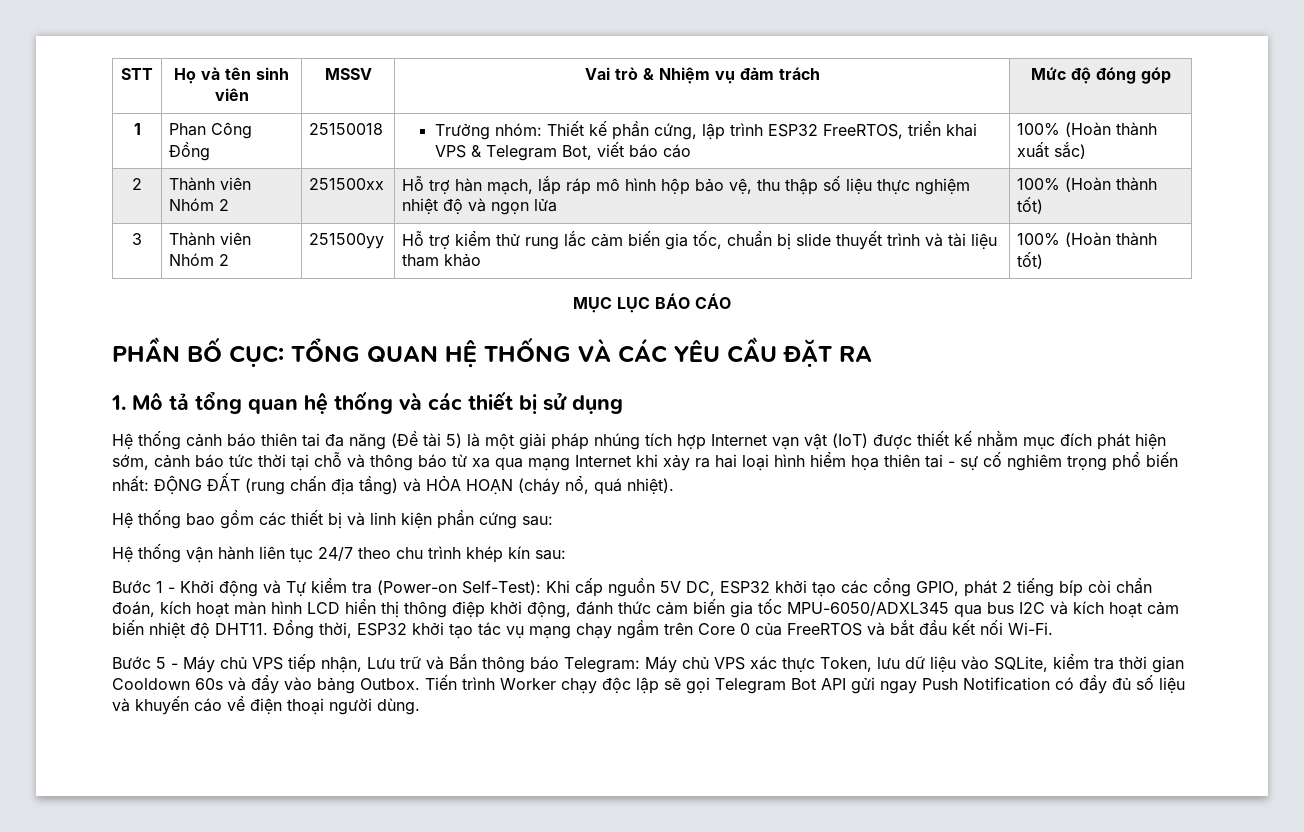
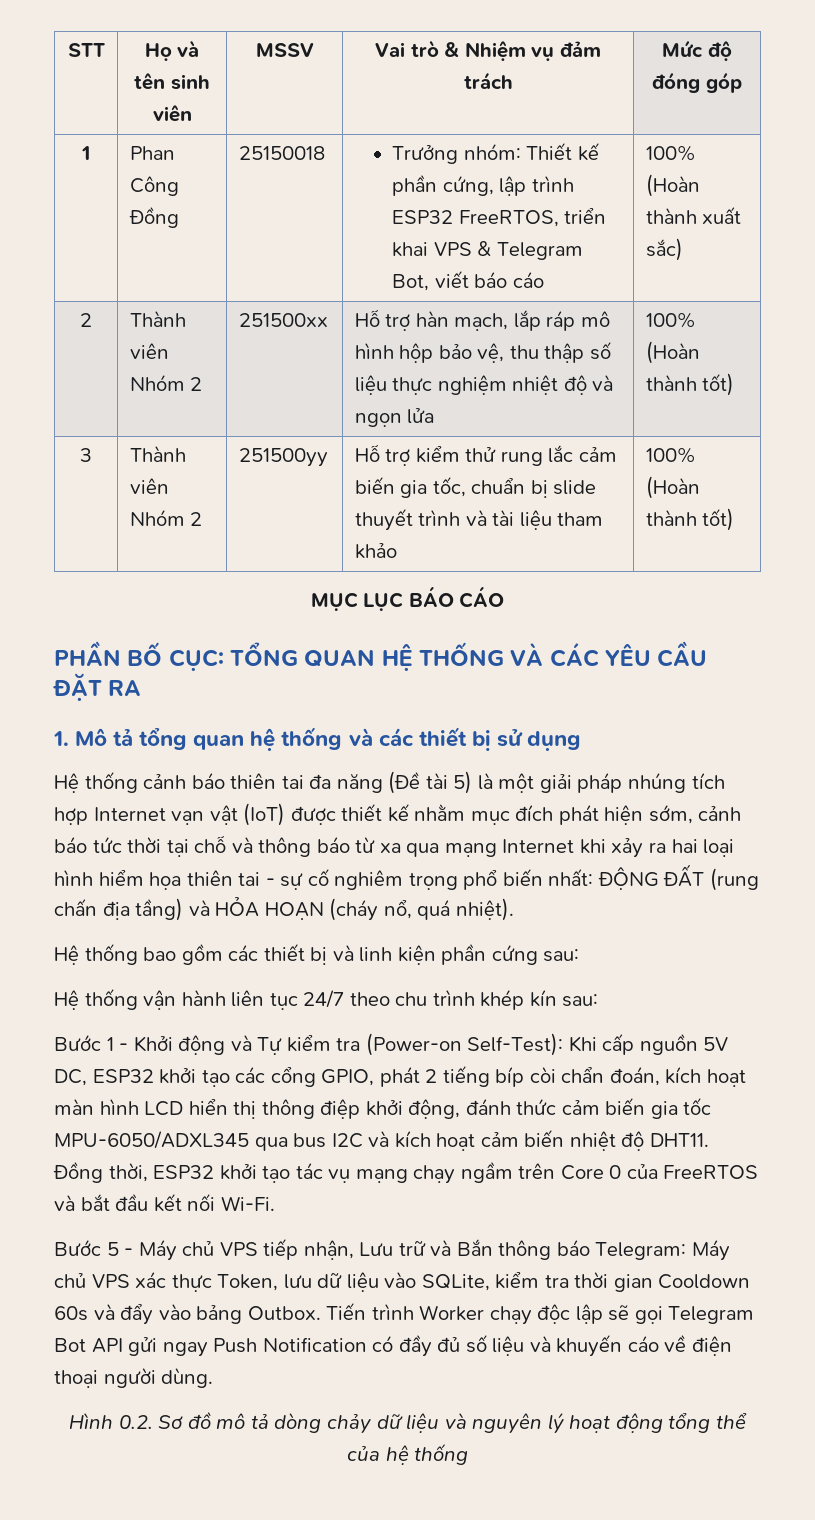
(420, 706) none -> [69,1412,747,1434] [346,1443,469,1465] // Hình 0.2. Sơ đồ mô tả dòng chảy dữ liệu và nguyên lý hoạt động tổng thể của hệ thống

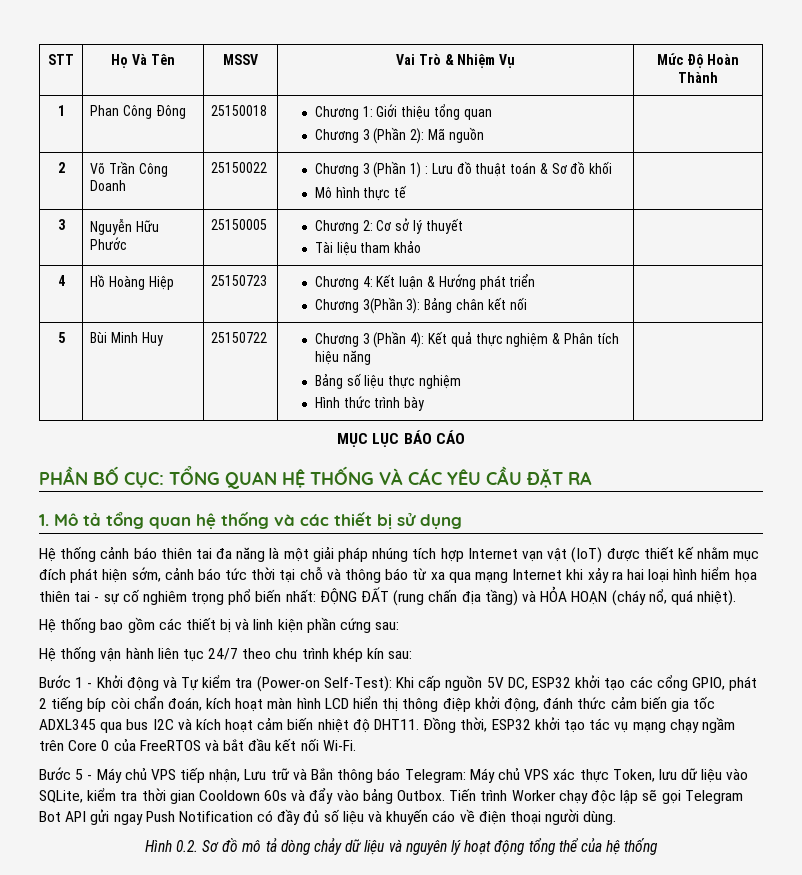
[177,40,200,57] [134,73,210,90] [152,105,192,122] và tên sinh viên -> [132,54,175,65] Và Tên
[410,40,439,57] trò -> [418,54,441,65] Trò
[531,41,601,61] [463,72,513,89] [662,40,732,61] [652,72,742,93] vụ đảm trách | Mức độ đóng góp -> [499,54,516,68] [656,53,740,68] [678,72,718,83] Vụ | Mức Độ Hoàn Thành
[128,206,179,228] Đồng -> [155,105,186,119] Đông
[392,142,599,164] [392,174,574,196] [392,208,607,227] [392,241,583,260] [392,270,544,291] [645,145,696,161] [645,174,700,197] [645,206,742,224] [645,238,683,261] [80,313,92,327] [129,310,186,327] [129,343,169,359] [129,374,203,391] [238,313,328,327] [354,309,611,331] [354,341,612,363] [354,374,614,395] [354,408,435,427] [645,312,696,328] [645,341,700,364] [645,373,735,396] [80,448,92,462] [129,445,186,462] [129,478,169,494] [129,509,203,526] [238,448,328,467] [354,444,618,466] [354,476,597,498] [354,508,604,531] [354,543,397,559] [645,447,696,463] [645,476,700,499] [645,508,735,531] Trưởng nhóm: Thiết kế phần cứng, lập trình ESP32 FreeRTOS, triển khai VPS & Telegram Bot, viết báo cáo | 100% (Hoàn thành xuất sắc) // 2 | Thành viên Nhóm 2 | 251500xx | Hỗ trợ hàn mạch, lắp ráp mô hình hộp bảo vệ, thu thập số liệu thực nghiệm nhiệt độ và ngọn lửa | 100% (Hoàn thành tốt) // 3 | Thành viên Nhóm 2 | 251500yy | Hỗ trợ kiểm thử rung lắc cảm biến gia tốc, chuẩn bị slide thuyết trình và tài liệu tham khảo | 100% (Hoàn thành tốt) -> [314,104,492,120] [314,127,484,144] [57,162,65,173] [90,161,168,177] [90,180,127,191] [211,162,268,173] [314,161,613,178] [314,185,408,201] [57,219,65,230] [90,218,159,235] [90,237,128,250] [211,219,268,230] [314,218,463,234] [314,241,422,256] [57,275,65,286] [90,274,174,290] [211,275,268,286] [314,274,536,290] [314,297,527,314] [57,332,65,343] [90,332,163,346] [211,332,268,343] [314,331,619,348] [314,350,371,365] [314,373,461,389] [314,396,425,411] Chương 1: Giới thiệu tổng quan // Chương 3 (Phần 2): Mã nguồn | // 2 | Võ Trần Công Doanh | 25150022 | Chương 3 (Phần 1) : Lưu đồ thuật toán & Sơ đồ khối // Mô hình thực tế | // 3 | Nguyễn Hữu Phước | 25150005 | Chương 2: Cơ sở lý thuyết // Tài liệu tham khảo | // 4 | Hồ Hoàng Hiệp | 25150723 | Chương 4: Kết luận & Hướng phát triển // Chương 3(Phần 3): Bảng chân kết nối | // 5 | Bùi Minh Huy | 25150722 | Chương 3 (Phần 4): Kết quả thực nghiệm & Phân tích hiệu năng // Bảng số liệu thực nghiệm // Hình thức trình bày |
[388,771,473,794] (Đề tài 5) -> (266, 554) none
[54,1131,249,1149] MPU-6050/ADXL345 -> [39,719,96,730] ADXL345

